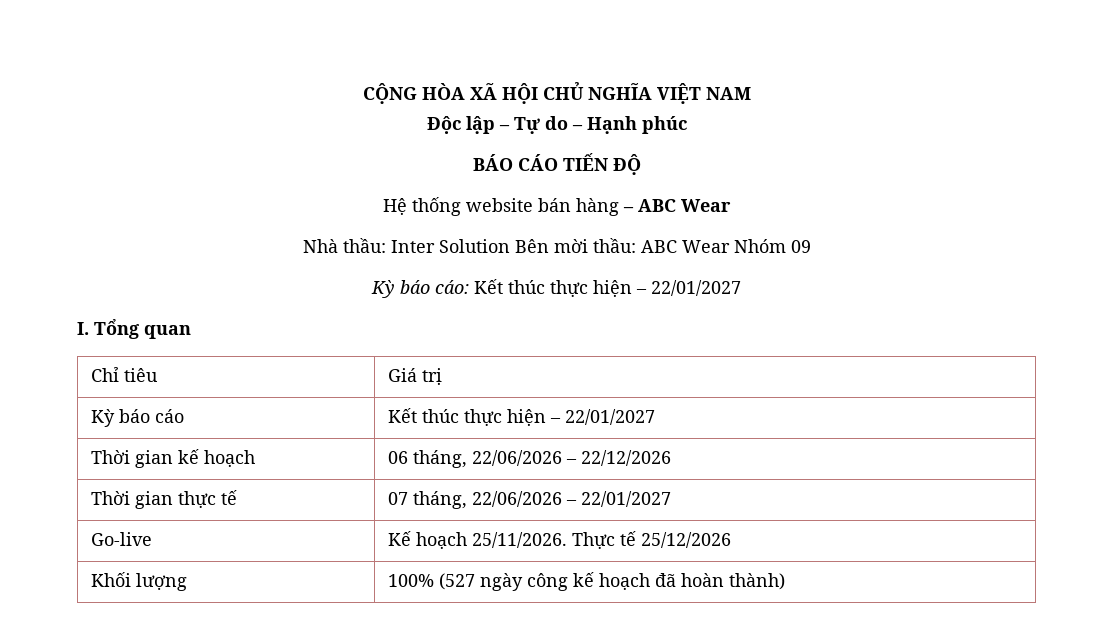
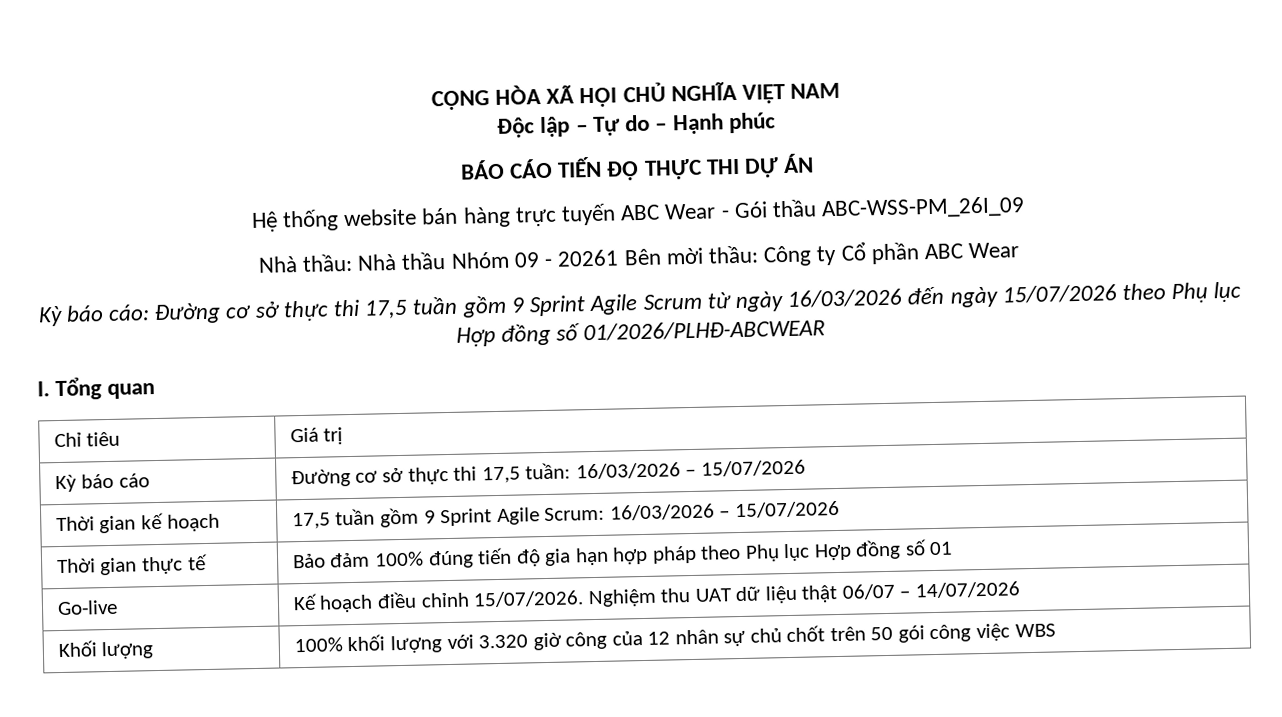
(641, 164) none -> [643,153,815,180] THỰC THI DỰ ÁN
[623,199,731,212] [302,238,811,253] – ABC Wear // Nhà thầu: Inter Solution Bên mời thầu: ABC Wear Nhóm 09 -> [514,196,1026,227] [257,242,1020,273] trực tuyến ABC Wear - Gói thầu ABC-WSS-PM_26I_09 // Nhà thầu: Nhà thầu Nhóm 09 - 20261 Bên mời thầu: Công ty Cổ phần ABC Wear
[474,279,741,297] Kết thúc thực hiện – 22/01/2027 -> [154,281,1242,324] [455,319,826,347] Đường cơ sở thực thi 17,5 tuần gồm 9 Sprint Agile Scrum từ ngày 16/03/2026 đến ngày 15/07/2026 theo Phụ lục Hợp đồng số 01/2026/PLHĐ-ABCWEAR
[387,408,655,426] [90,449,255,468] [387,450,671,468] [90,490,237,509] [387,491,671,509] [90,532,152,546] [387,531,731,549] [90,572,187,591] [387,572,785,591] Kết thúc thực hiện – 22/01/2027 // Thời gian kế hoạch | 06 tháng, 22/06/2026 – 22/12/2026 // Thời gian thực tế | 07 tháng, 22/06/2026 – 22/01/2027 // Go-live | Kế hoạch 25/11/2026. Thực tế 25/12/2026 // Khối lượng | 100% (527 ngày công kế hoạch đã hoàn thành) -> [290,459,806,488] [55,512,220,534] [291,500,840,530] [56,553,208,576] [291,539,954,569] [56,599,118,616] [292,581,1020,613] [57,640,155,660] [293,623,1056,654] Đường cơ sở thực thi 17,5 tuần: 16/03/2026 – 15/07/2026 // Thời gian kế hoạch | 17,5 tuần gồm 9 Sprint Agile Scrum: 16/03/2026 – 15/07/2026 // Thời gian thực tế | Bảo đảm 100% đúng tiến độ gia hạn hợp pháp theo Phụ lục Hợp đồng số 01 // Go-live | Kế hoạch điều chỉnh 15/07/2026. Nghiệm thu UAT dữ liệu thật 06/07 – 14/07/2026 // Khối lượng | 100% khối lượng với 3.320 giờ công của 12 nhân sự chủ chốt trên 50 gói công việc WBS

